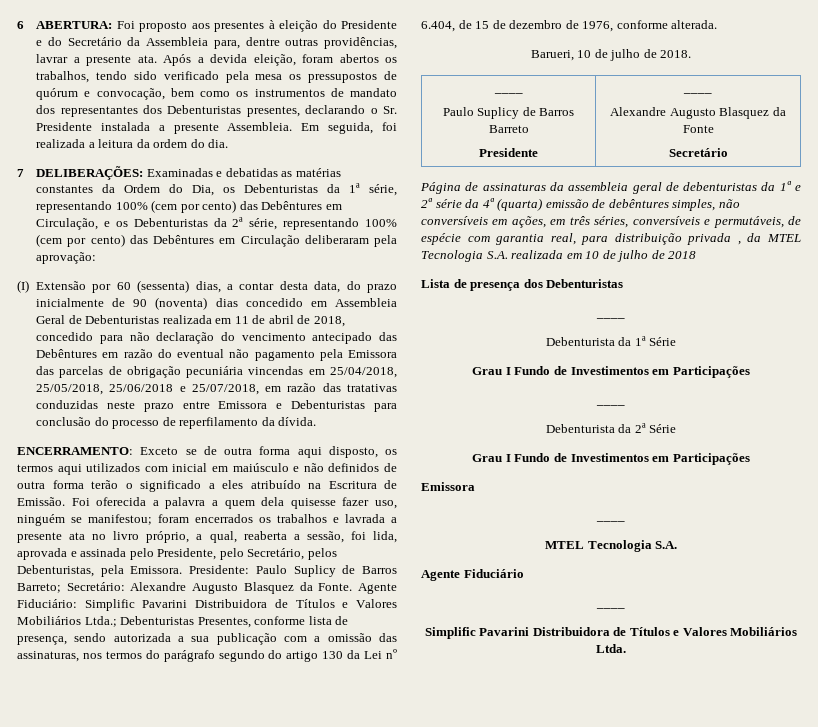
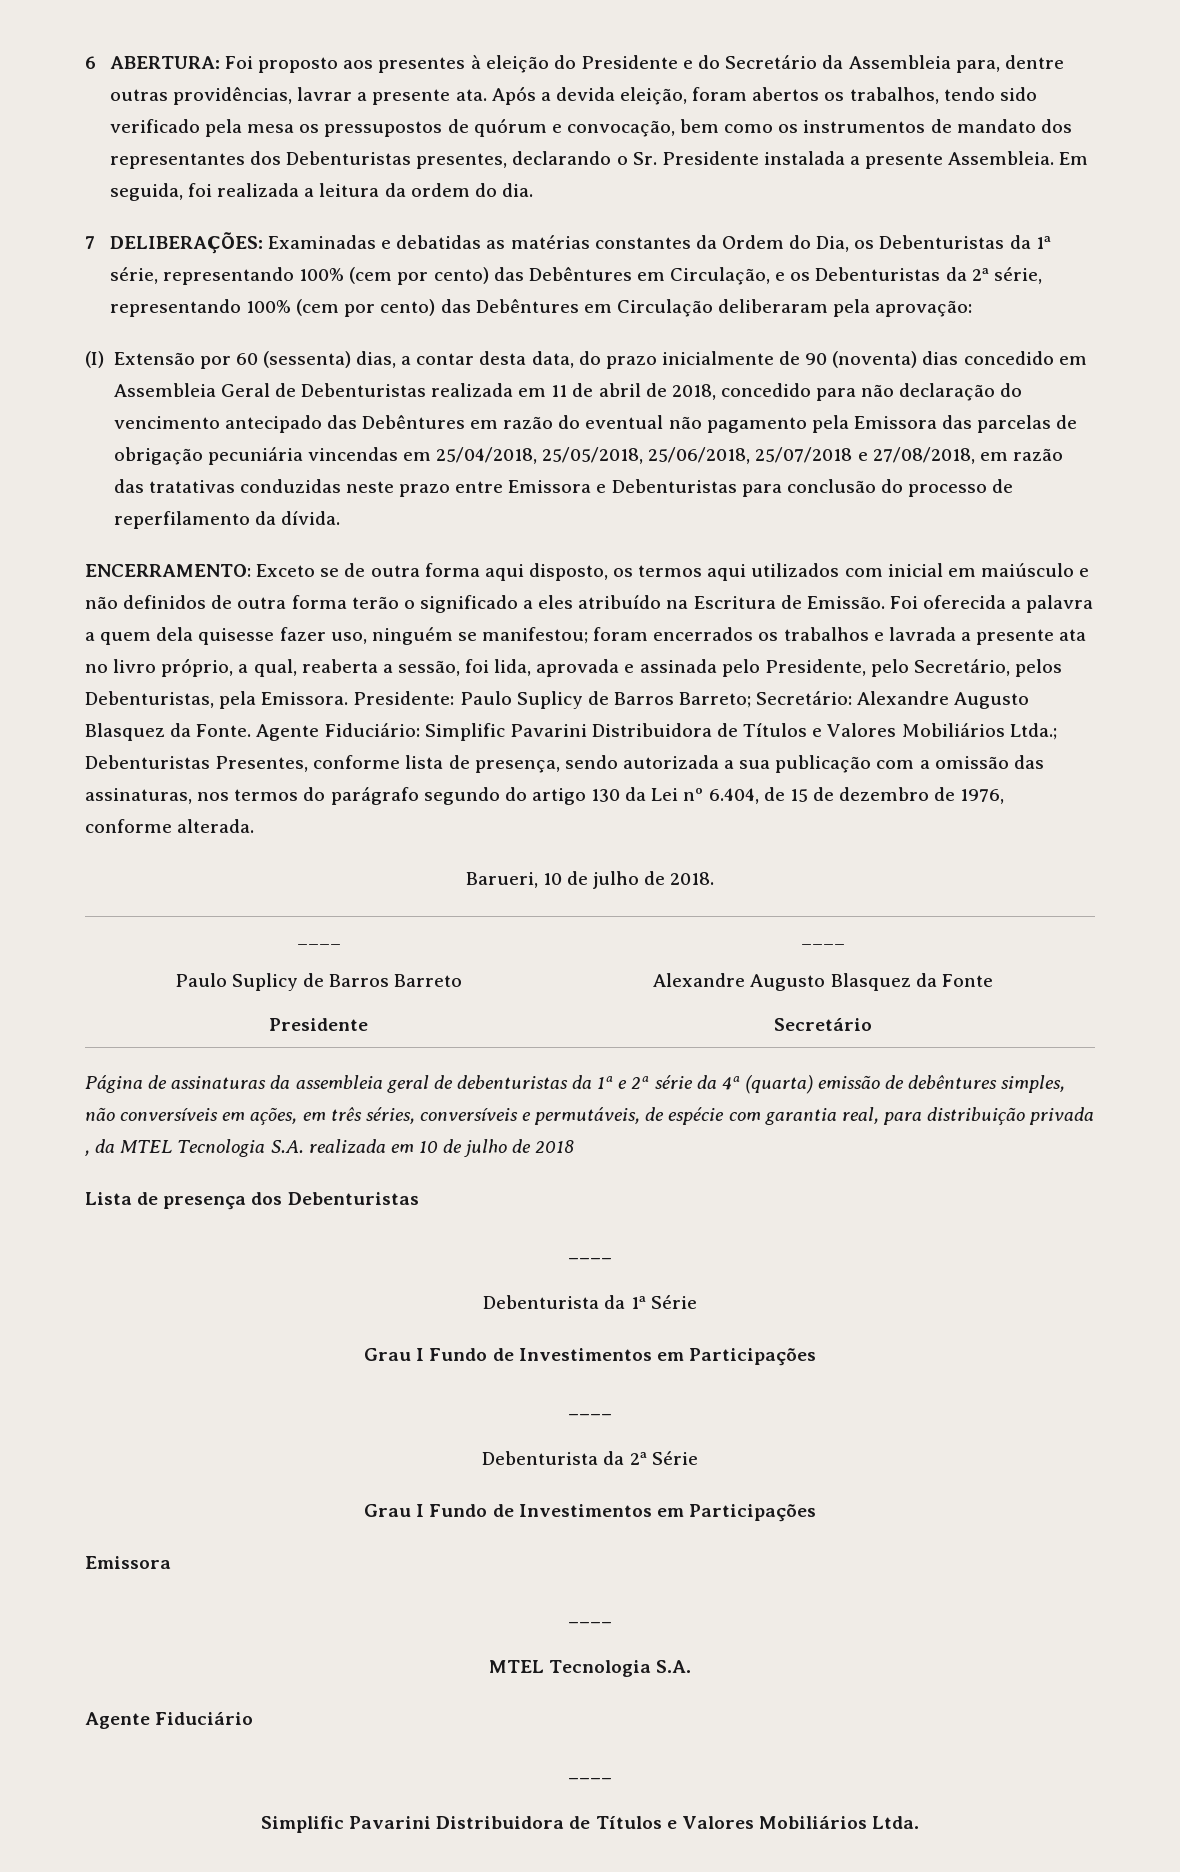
[109,384,259,395] 25/06/2018 e 25/07/2018, -> [648,447,975,464] 25/06/2018, 25/07/2018 e 27/08/2018,

